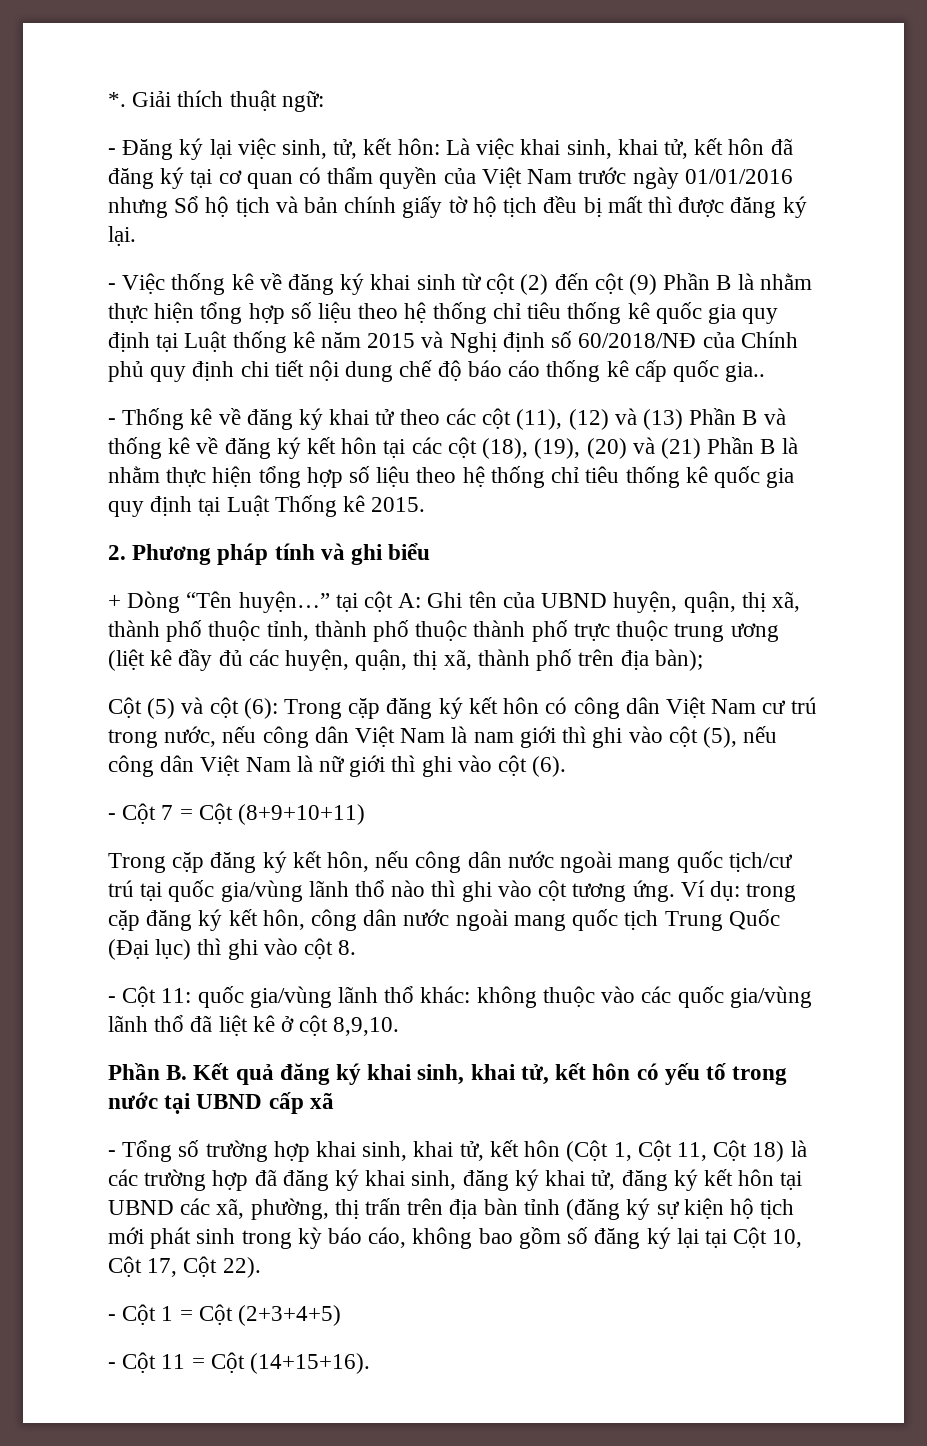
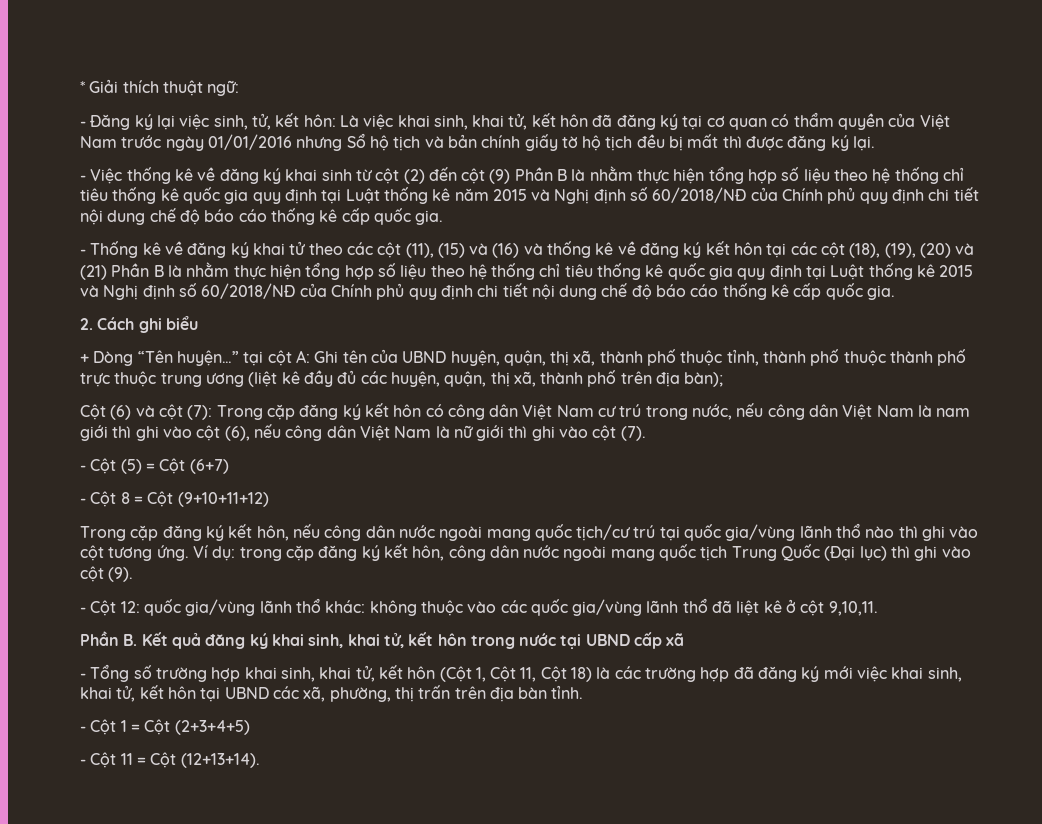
[108,92,126,107] *. -> [80,81,85,93] *
[725,362,766,382] gia.. -> [415,210,444,225] gia.
[568,408,758,430] (12) và (13) Phần B -> [437,243,520,258] (15) và (16)
[274,495,426,517] [108,543,345,565] Thống kê 2015. // 2. Phương pháp tính và -> [868,263,974,280] [80,283,896,300] [80,317,135,330] thống kê 2015 và Nghị định số 60/2018/NĐ của Chính phủ quy định chi tiết nội dung chế độ báo cáo thống kê cấp quốc gia. // 2. Cách
[147,698,176,719] (5) -> [110,405,132,420] (6)
[243,698,278,719] (6): -> [187,405,213,420] (7):
[702,727,737,748] (5), -> [224,426,250,441] (6),
[532,756,567,777] [108,803,366,825] (6). // - Cột 7 = Cột (8+9+10+11) -> [620,426,646,441] [80,458,229,474] [80,491,269,507] (7). // - Cột (5) = Cột (6+7) // - Cột 8 = Cột (9+10+11+12)
[338,940,357,955] [108,986,192,1007] 8. // - Cột 11: -> [108,567,134,582] [80,600,140,616] (9). // - Cột 12:
[333,1017,400,1036] 8,9,10. -> [828,601,878,616] 9,10,11.
[636,1063,726,1085] có yếu tố -> (467, 639) none
[365,1169,698,1191] khai sinh, đăng ký khai tử, đăng ký -> [823,666,962,682] [80,685,136,702] mới việc khai sinh, khai tử,
[523,1198,795,1220] [108,1227,803,1249] [108,1256,261,1278] tỉnh (đăng ký sự kiện hộ tịch mới phát sinh trong kỳ báo cáo, không bao gồm số đăng ký lại tại Cột 10, Cột 17, Cột 22). -> [551,685,584,699] tỉnh.
[250,1353,371,1374] (14+15+16). -> [180,753,260,768] (12+13+14).

